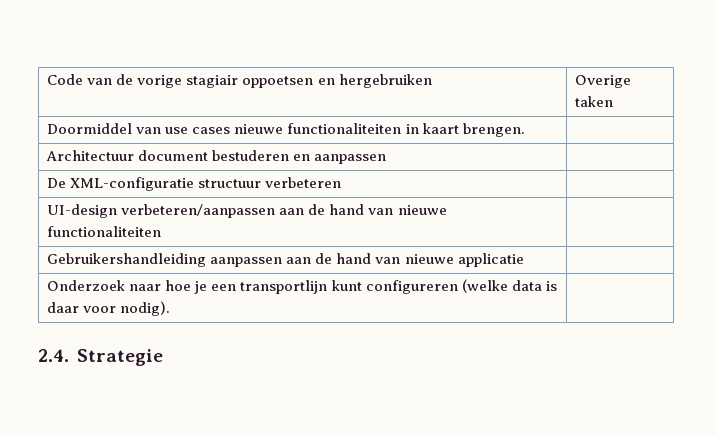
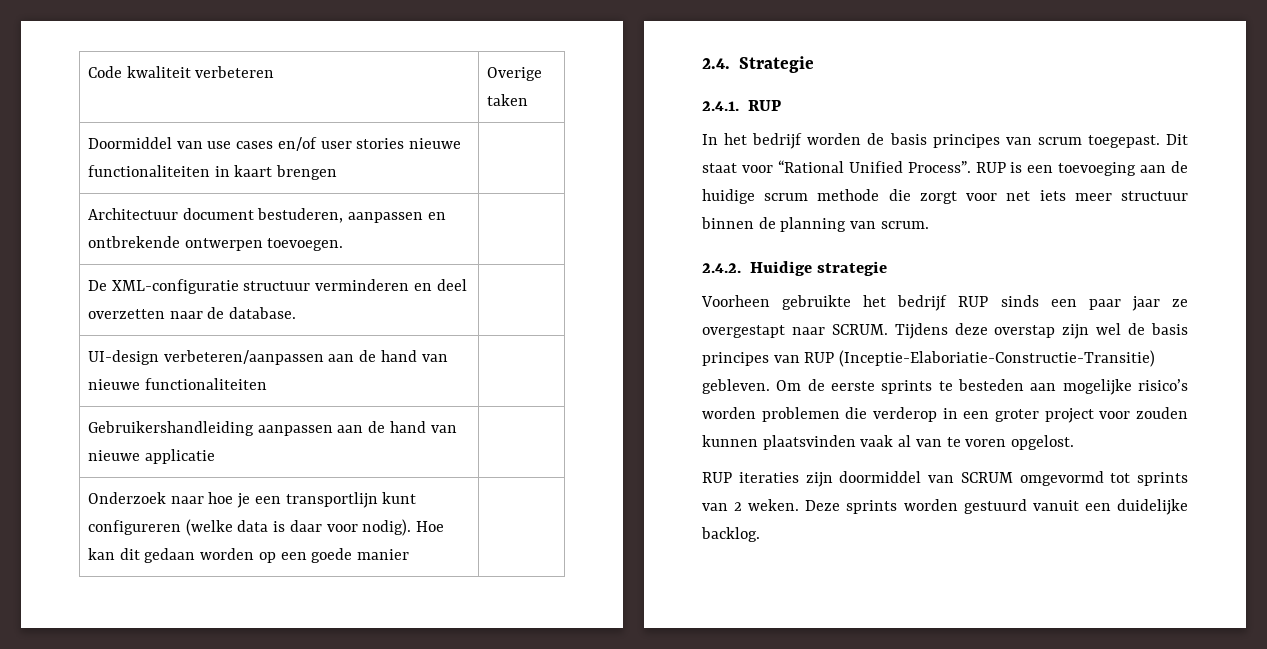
[87,74,432,88] van de vorige stagiair oppoetsen en hergebruiken -> [126,66,275,78] kwaliteit verbeteren
(231, 130) none -> [277,137,405,151] en/of user stories
[462,123,525,137] brengen. -> [276,165,338,180] brengen
[212,150,387,164] [47,177,342,191] bestuderen en aanpassen | // De XML-configuratie structuur verbeteren -> [257,208,446,223] [88,236,344,251] [88,279,467,294] [88,307,297,319] bestuderen, aanpassen en ontbrekende ontwerpen toevoegen. | // De XML-configuratie structuur verminderen en deel overzetten naar de database.
[38,349,163,366] | // 2.4. Strategie -> [416,521,445,532] [88,548,410,563] [702,56,814,73] [702,100,781,111] [702,133,1188,149] [702,160,1188,176] [702,189,1188,204] [701,217,929,232] [702,261,887,276] [701,295,1188,311] [702,323,1188,339] [702,350,1156,367] [702,379,1188,395] [702,407,1188,423] [702,435,1075,450] [702,471,1188,487] [702,499,1188,515] [701,527,760,542] Hoe kan dit gedaan worden op een goede manier | // 2.4. Strategie // 2.4.1. RUP // In het bedrijf worden de basis principes van scrum toegepast. Dit staat voor “Rational Unified Process”. RUP is een toevoeging aan de huidige scrum methode die zorgt voor net iets meer structuur binnen de planning van scrum. // 2.4.2. Huidige strategie // Voorheen gebruikte het bedrijf RUP sinds een paar jaar ze overgestapt naar SCRUM. Tijdens deze overstap zijn wel de basis principes van RUP (Inceptie-Elaboriatie-Constructie-Transitie) gebleven. Om de eerste sprints te besteden aan mogelijke risico’s worden problemen die verderop in een groter project voor zouden kunnen plaatsvinden vaak al van te voren opgelost. // RUP iteraties zijn doormiddel van SCRUM omgevormd tot sprints van 2 weken. Deze sprints worden gestuurd vanuit een duidelijke backlog.

